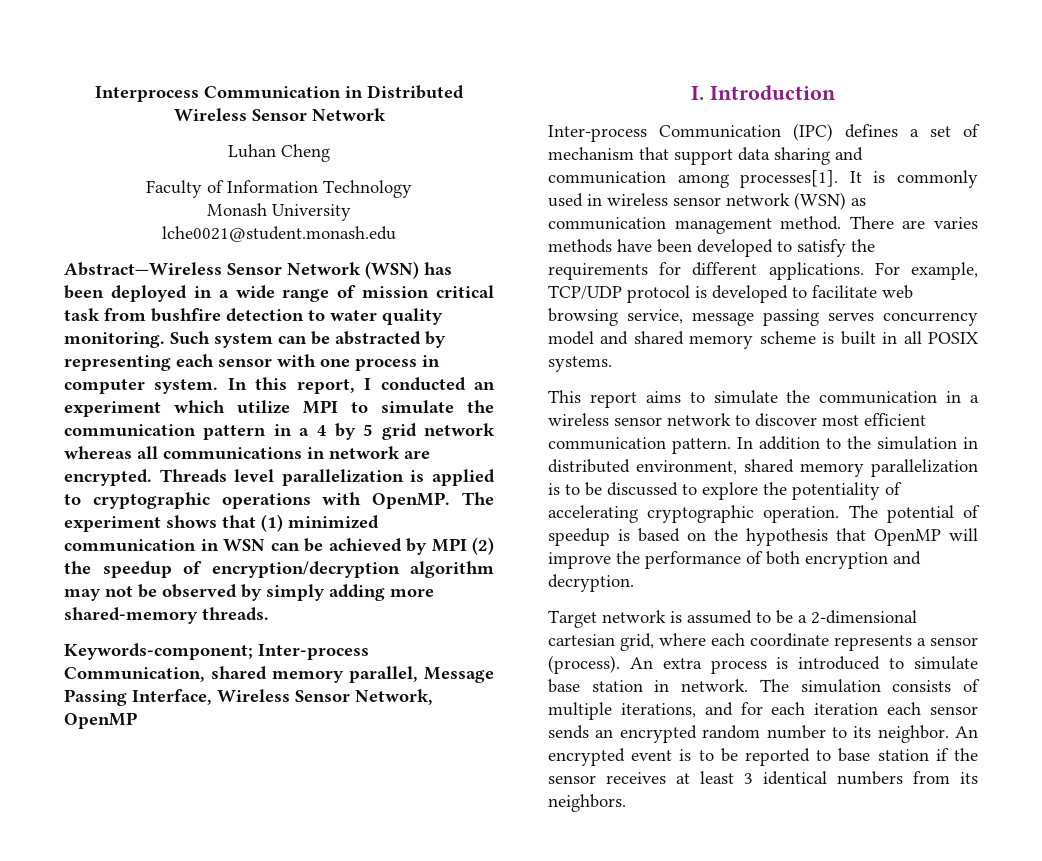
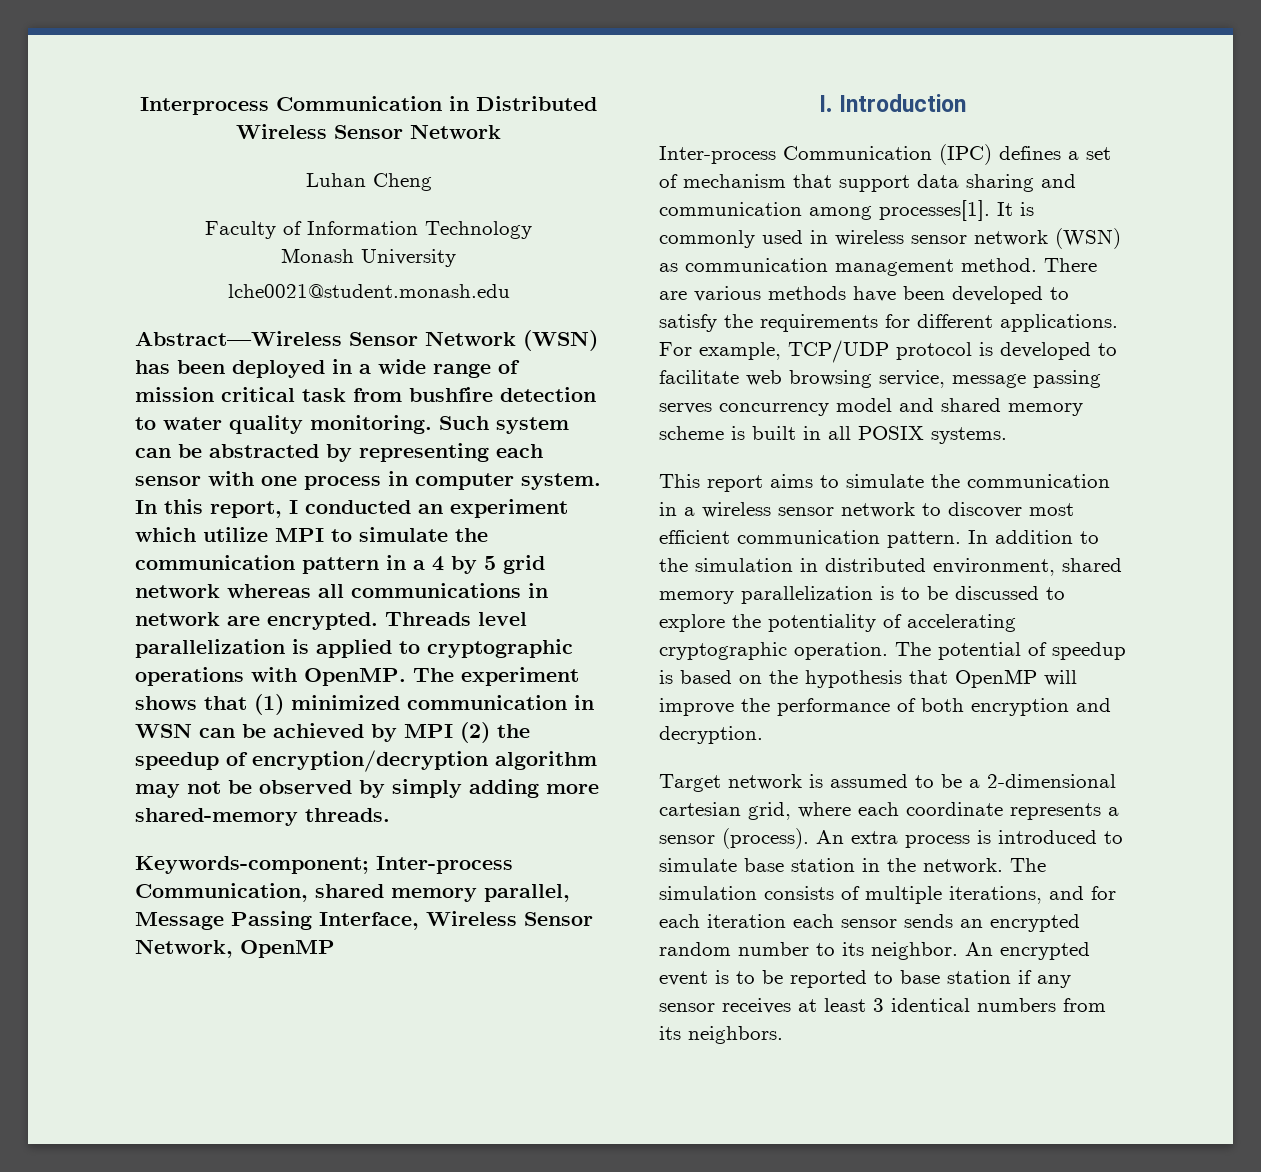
[934,217,978,229] varies -> [694,286,761,302] various
(670, 686) none -> [887,858,916,872] the
[954,748,978,761] the -> [1037,975,1071,988] any

